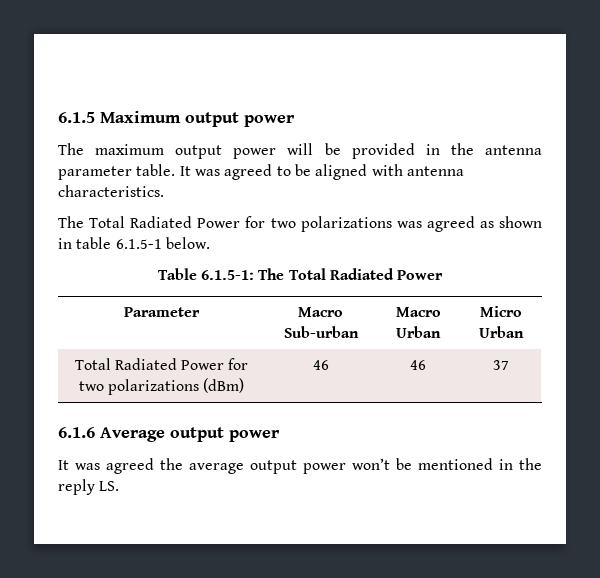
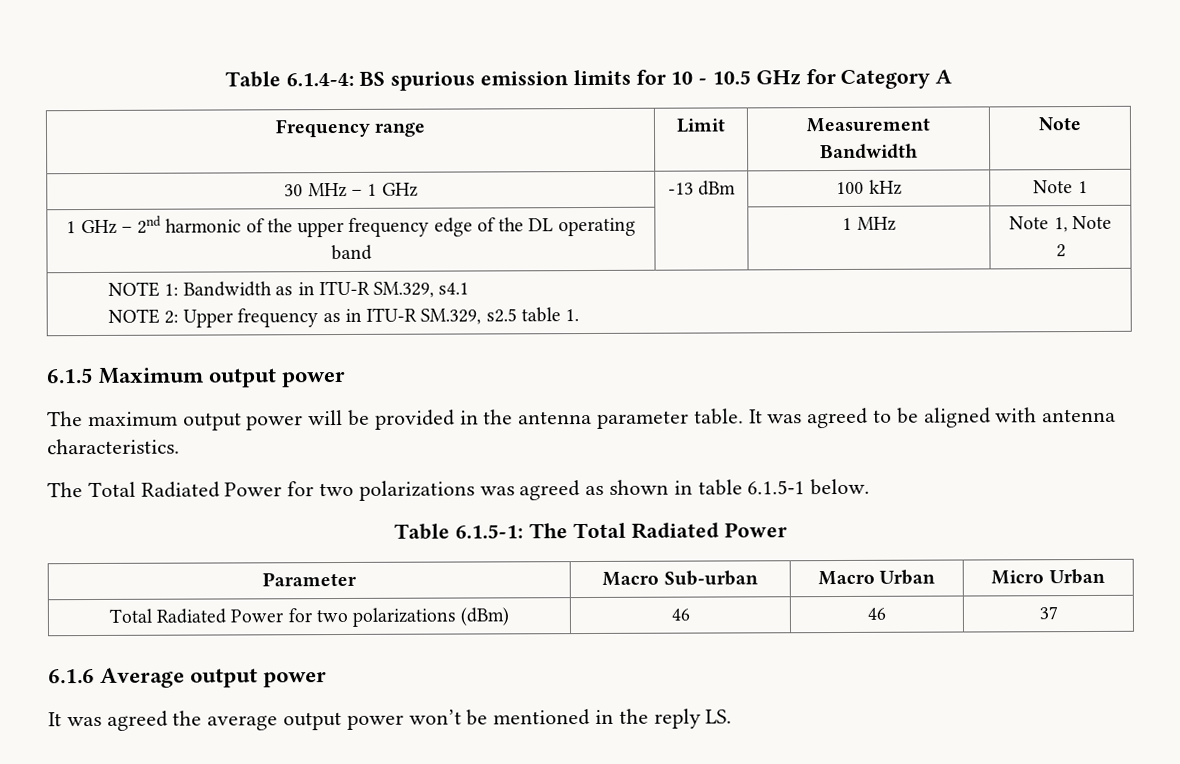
(58, 117) none -> [224,69,953,91] [274,118,427,138] [676,118,725,133] [806,117,930,133] [820,143,918,160] [1038,117,1081,131] [284,182,418,198] [667,180,737,196] [836,179,902,195] [1033,180,1088,194] [66,215,636,238] [330,244,372,261] [842,216,896,231] [1009,215,1112,233] [1055,244,1066,258] [107,280,470,298] [107,307,580,328] Table 6.1.4-4: BS spurious emission limits for 10 - 10.5 GHz for Category A // Frequency range | Limit | Measurement Bandwidth | Note // 30 MHz – 1 GHz | -13 dBm | 100 kHz | Note 1 // 1 GHz – 2nd harmonic of the upper frequency edge of the DL operating band | | 1 MHz | Note 1, Note 2 // NOTE 1: Bandwidth as in ITU-R SM.329, s4.1 // NOTE 2: Upper frequency as in ITU-R SM.329, s2.5 table 1. //

